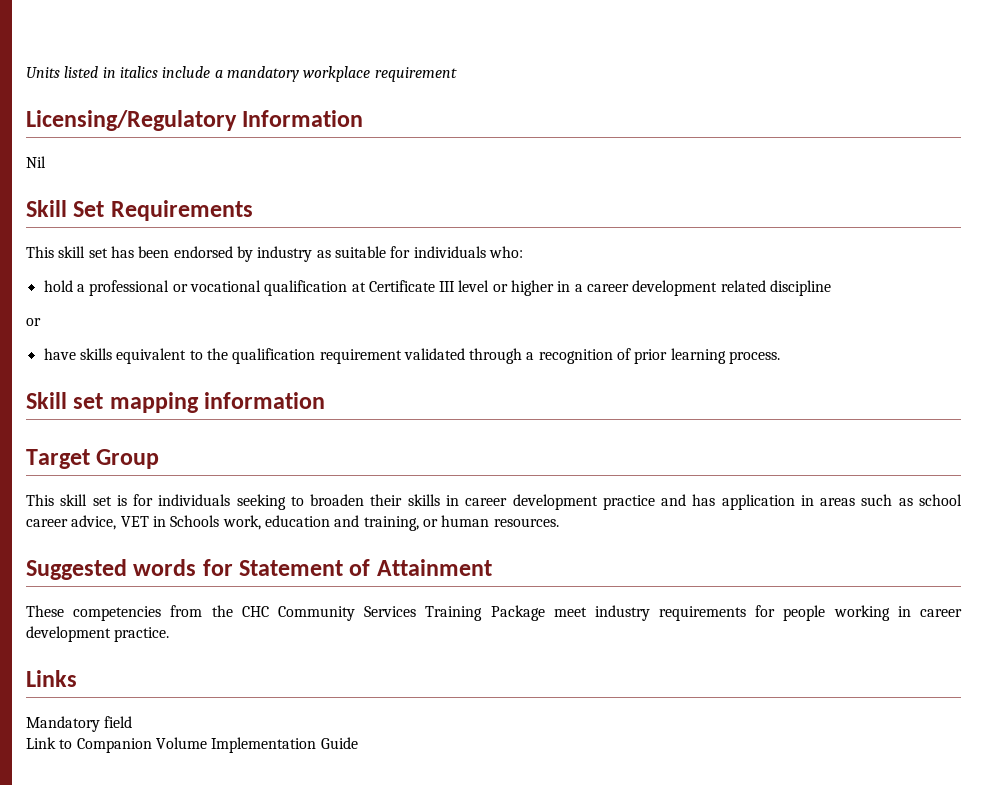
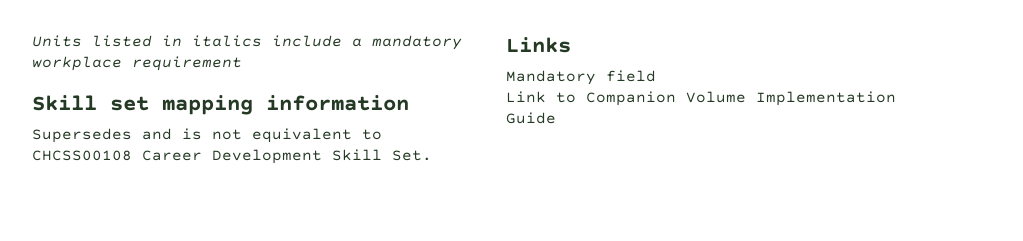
[26,110,364,131] [26,156,46,168] [26,200,253,221] [26,246,523,262] [43,280,832,296] [26,318,41,326] [43,348,781,364] [26,392,326,413] [26,449,160,469] [26,494,962,510] [26,515,559,531] [26,559,492,580] [26,605,962,621] [26,626,170,642] Licensing/Regulatory Information // Nil // Skill Set Requirements // This skill set has been endorsed by industry as suitable for individuals who: // hold a professional or vocational qualification at Certificate III level or higher in a career development related discipline // or // have skills equivalent to the qualification requirement validated through a recognition of prior learning process. // Skill set mapping information // Target Group // This skill set is for individuals seeking to broaden their skills in career development practice and has application in areas such as school career advice, VET in Schools work, education and training, or human resources. // Suggested words for Statement of Attainment // These competencies from the CHC Community Services Training Package meet industry requirements for people working in career development practice. -> [32,95,409,115] [32,128,382,143] [32,149,432,164] Skill set mapping information // Supersedes and is not equivalent to CHCSS00108 Career Development Skill Set.

